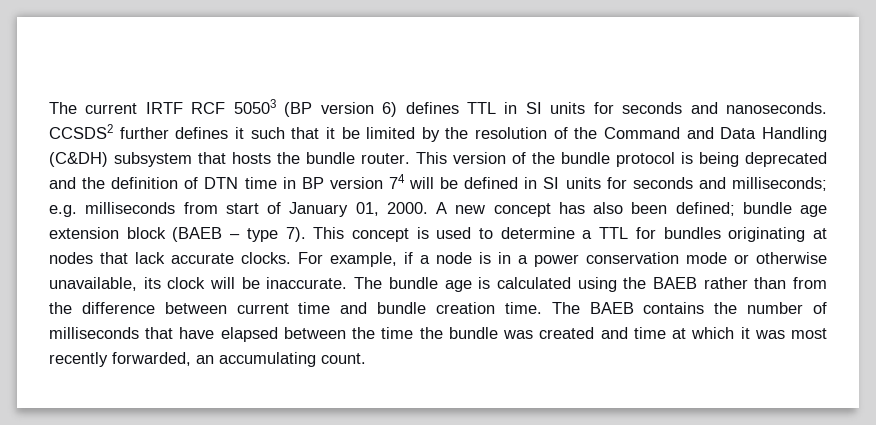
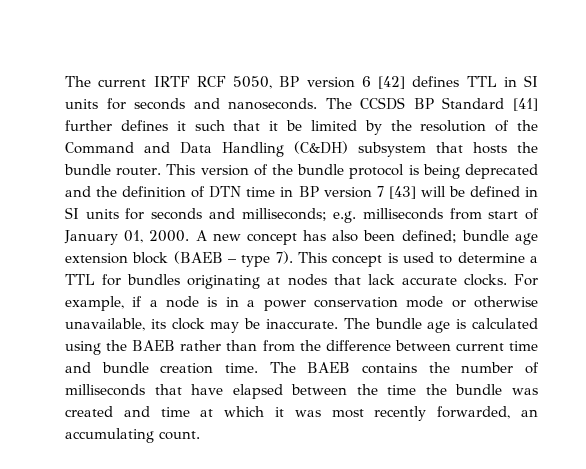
[233,99,398,117] 50503 (BP version 6) -> [233,76,405,89] 5050, BP version 6 [42]
[49,124,113,139] CCSDS2 -> [325,97,538,111] The CCSDS BP Standard [41]
[388,174,405,189] 74 -> [376,186,416,199] 7 [43]
[210,277,236,289] will -> [210,322,240,333] may

